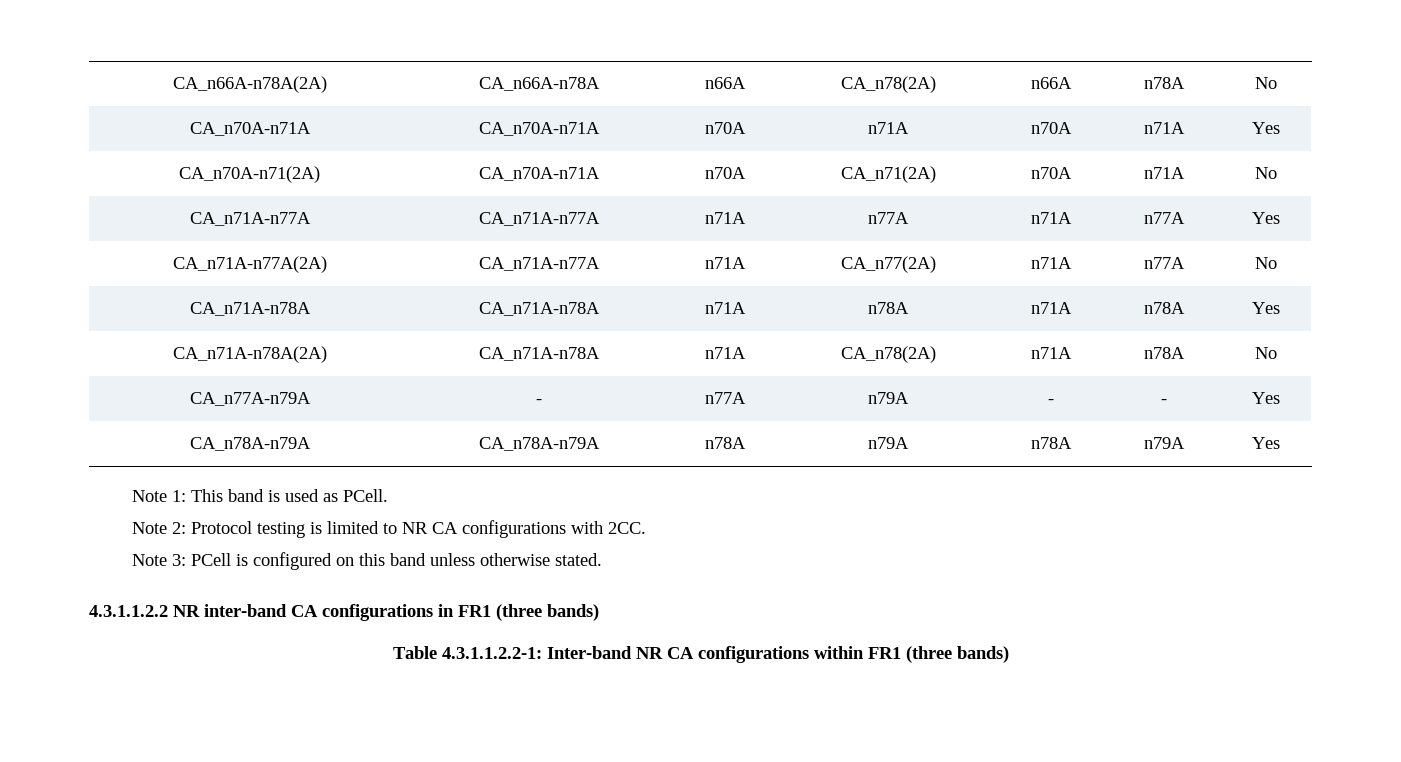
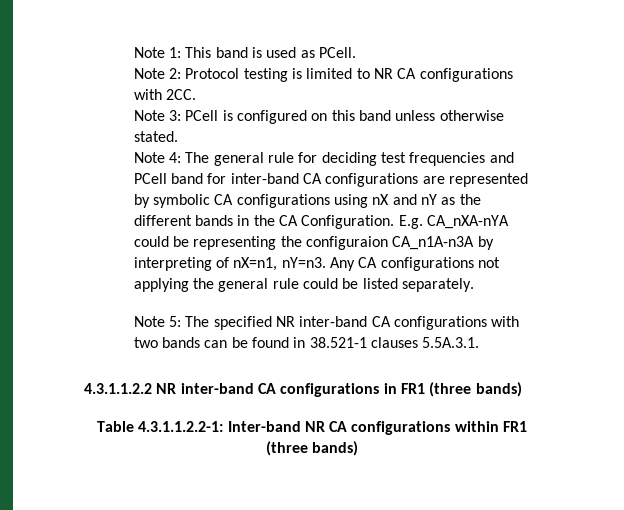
[172,76,327,93] [479,77,600,91] [705,77,746,89] [840,76,936,93] [1031,77,1072,89] [1144,77,1185,89] [1255,77,1277,89] [189,122,311,136] [479,122,600,136] [705,122,746,134] [868,122,909,134] [1031,122,1072,134] [1144,122,1185,134] [1252,122,1280,134] [179,166,320,183] [479,167,600,181] [705,167,746,179] [840,166,936,183] [1031,167,1072,179] [1144,167,1185,179] [1255,167,1277,179] [189,212,311,226] [479,212,600,226] [705,212,746,224] [868,212,909,224] [1031,212,1072,224] [1144,212,1185,224] [1252,212,1280,224] [172,256,327,273] [479,257,600,271] [705,257,746,269] [840,256,936,273] [1031,257,1072,269] [1144,257,1185,269] [1255,257,1277,269] [189,302,311,316] [479,302,600,316] [705,302,746,314] [868,302,909,314] [1031,302,1072,314] [1144,302,1185,314] [1252,302,1280,314] [172,346,327,363] [479,347,600,361] [705,347,746,359] [840,346,936,363] [1031,347,1072,359] [1144,347,1185,359] [1255,347,1277,359] [189,392,311,406] [536,399,542,404] [705,392,746,404] [868,392,909,404] [1048,399,1054,404] [1161,399,1167,404] [1252,392,1280,404] [189,437,311,451] [479,437,600,451] [705,437,746,449] [868,437,909,449] [1031,437,1072,449] [1144,437,1185,449] [1252,437,1280,449] CA_n66A-n78A(2A) | CA_n66A-n78A | n66A | CA_n78(2A) | n66A | n78A | No // CA_n70A-n71A | CA_n70A-n71A | n70A | n71A | n70A | n71A | Yes // CA_n70A-n71(2A) | CA_n70A-n71A | n70A | CA_n71(2A) | n70A | n71A | No // CA_n71A-n77A | CA_n71A-n77A | n71A | n77A | n71A | n77A | Yes // CA_n71A-n77A(2A) | CA_n71A-n77A | n71A | CA_n77(2A) | n71A | n77A | No // CA_n71A-n78A | CA_n71A-n78A | n71A | n78A | n71A | n78A | Yes // CA_n71A-n78A(2A) | CA_n71A-n78A | n71A | CA_n78(2A) | n71A | n78A | No // CA_n77A-n79A | - | n77A | n79A | - | - | Yes // CA_n78A-n79A | CA_n78A-n79A | n78A | n79A | n78A | n79A | Yes // -> (133, 52) none
(602, 559) none -> [133,152,514,166] [133,173,528,187] [133,194,481,208] [133,215,509,229] [133,236,494,250] [133,257,500,271] [133,278,474,292] [133,316,520,330] [133,337,480,348] // Note 4: The general rule for deciding test frequencies and PCell band for inter-band CA configurations are represented by symbolic CA configurations using nX and nY as the different bands in the CA Configuration. E.g. CA_nXA-nYA could be representing the configuraion CA_n1A-n3A by interpreting of nX=n1, nY=n3. Any CA configurations not applying the general rule could be listed separately. // Note 5: The specified NR inter-band CA configurations with two bands can be found in 38.521-1 clauses 5.5A.3.1.

